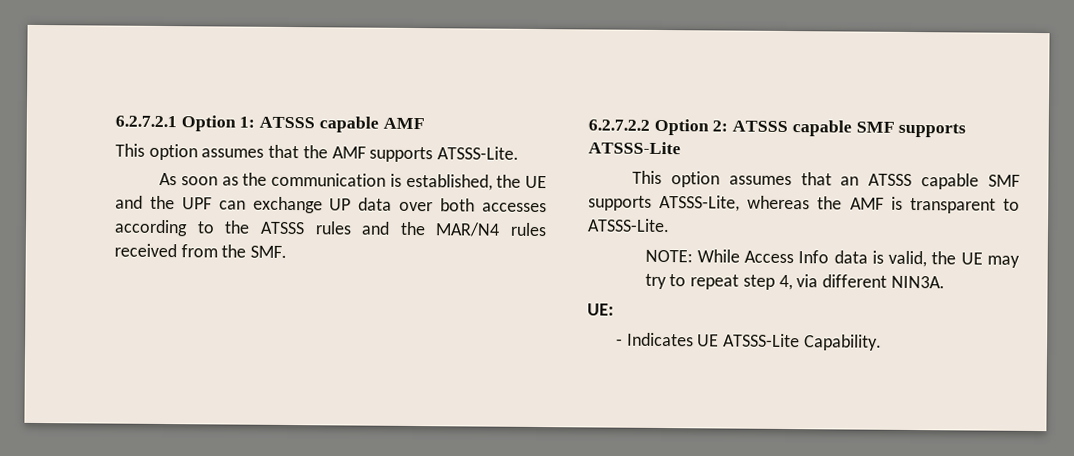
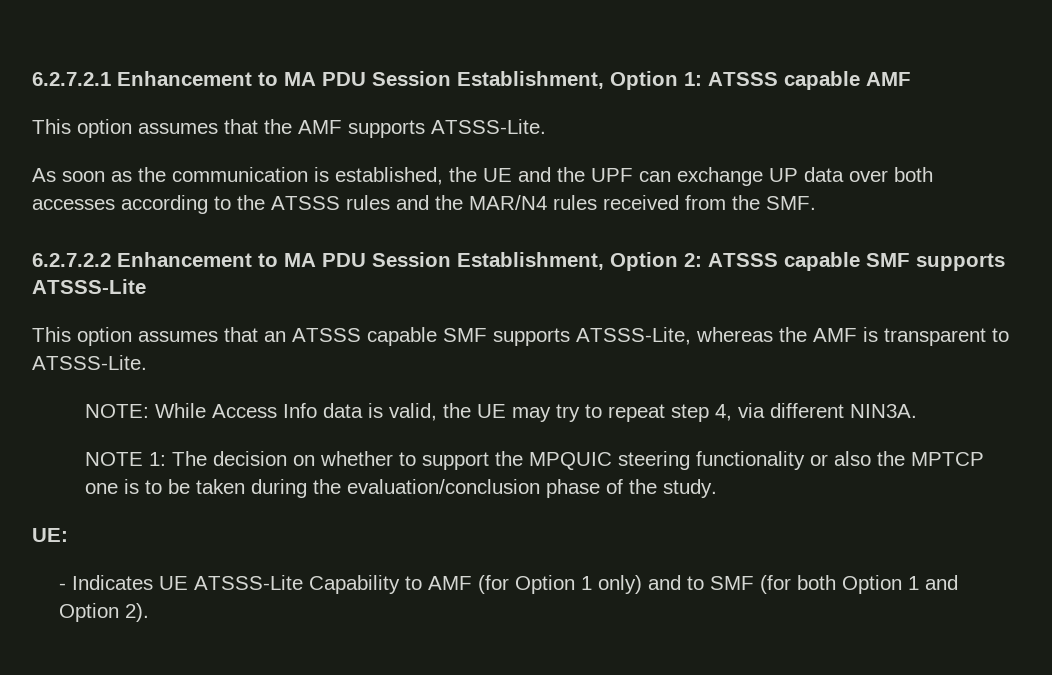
(177, 121) none -> [117,71,604,89] Enhancement to MA PDU Session Establishment,
(650, 125) none -> [117,252,604,270] Enhancement to MA PDU Session Establishment,
(945, 282) none -> [85,451,985,470] [85,479,718,498] // NOTE 1: The decision on whether to support the MPQUIC steering functionality or also the MPTCP one is to be taken during the evaluation/conclusion phase of the study.
[803,334,882,351] Capability. -> [308,575,958,594] [58,603,149,622] Capability to AMF (for Option 1 only) and to SMF (for both Option 1 and Option 2).

